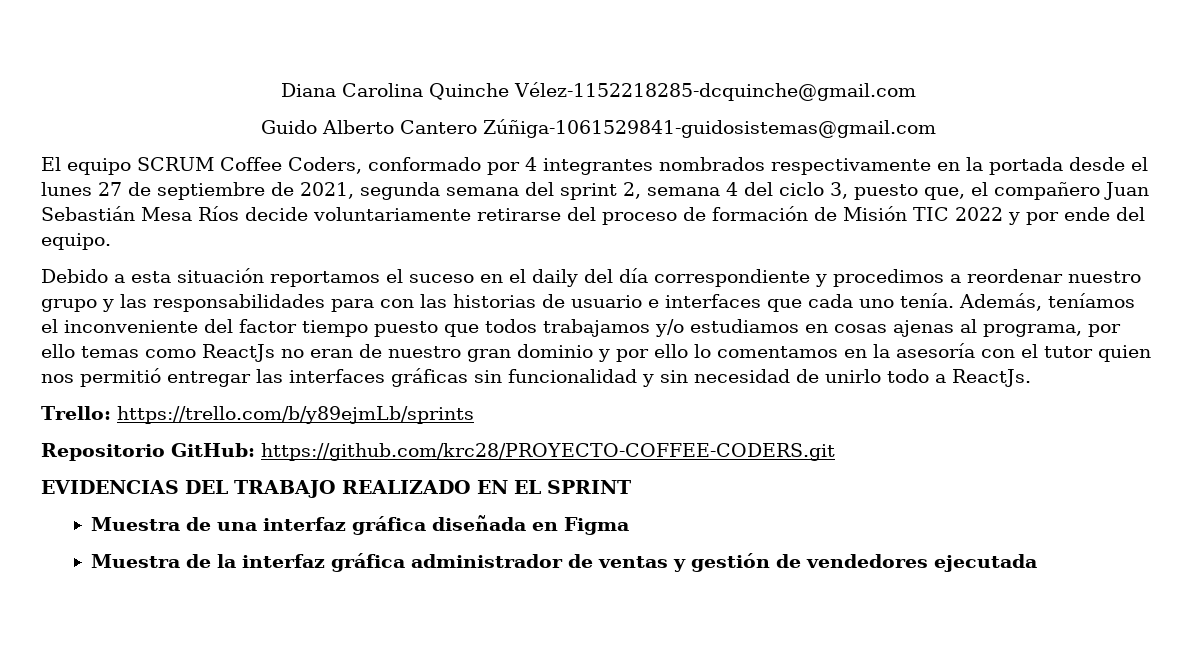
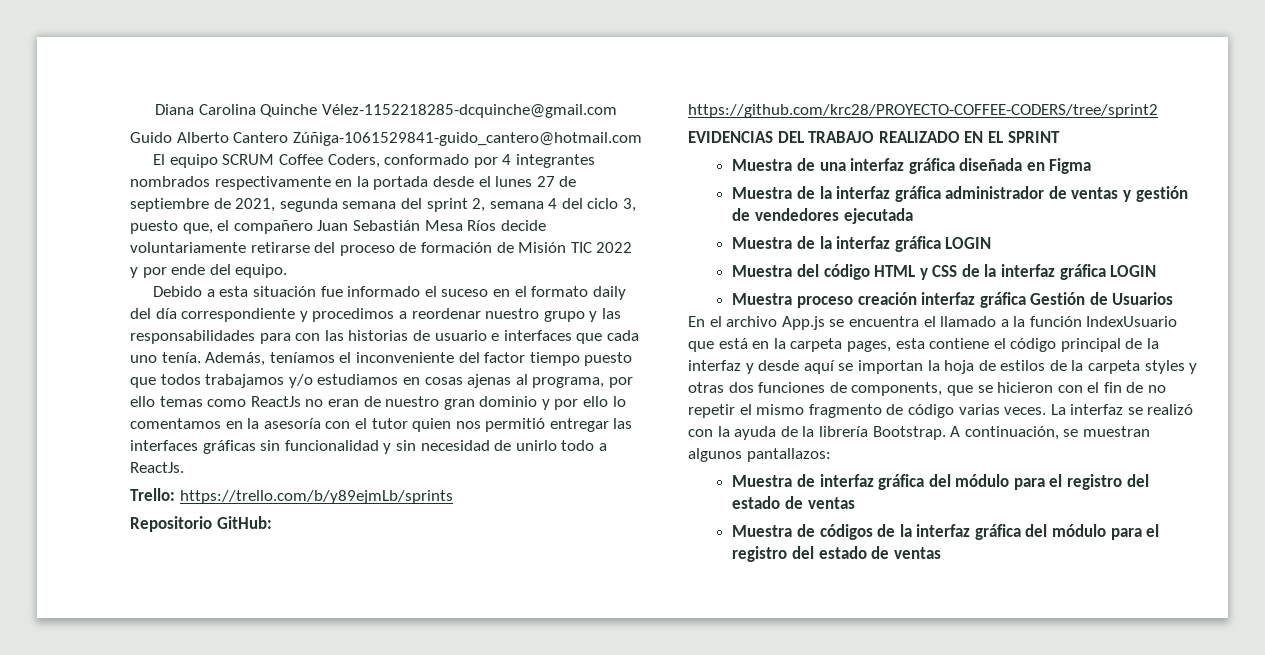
[482,119,936,138] Zúñiga-1061529841-guidosistemas@gmail.com -> [292,132,642,146] Zúñiga-1061529841-guido_cantero@hotmail.com
[270,271,380,287] reportamos -> [320,286,421,297] fue informado
(526, 276) none -> [531,286,589,297] formato
[261,443,835,461] https://github.com/krc28/PROYECTO-COFFEE-CODERS.git -> [688,104,1158,118] https://github.com/krc28/PROYECTO-COFFEE-CODERS/tree/sprint2
(1038, 563) none -> [732,236,992,252] [732,264,1157,280] [732,292,1174,308] [688,316,1178,330] [688,338,1160,352] [688,360,1198,374] [688,382,1167,396] [688,404,1194,418] [688,426,1150,440] [688,448,831,462] [732,474,1149,490] [732,496,855,509] [732,524,1160,540] [732,546,941,562] // Muestra de la interfaz gráfica LOGIN // Muestra del código HTML y CSS de la interfaz gráfica LOGIN // Muestra proceso creación interfaz gráfica Gestión de Usuarios // En el archivo App.js se encuentra el llamado a la función IndexUsuario que está en la carpeta pages, esta contiene el código principal de la interfaz y desde aquí se importan la hoja de estilos de la carpeta styles y otras dos funciones de components, que se hicieron con el fin de no repetir el mismo fragmento de código varias veces. La interfaz se realizó con la ayuda de la librería Bootstrap. A continuación, se muestran algunos pantallazos: // Muestra de interfaz gráfica del módulo para el registro del estado de ventas // Muestra de códigos de la interfaz gráfica del módulo para el registro del estado de ventas

